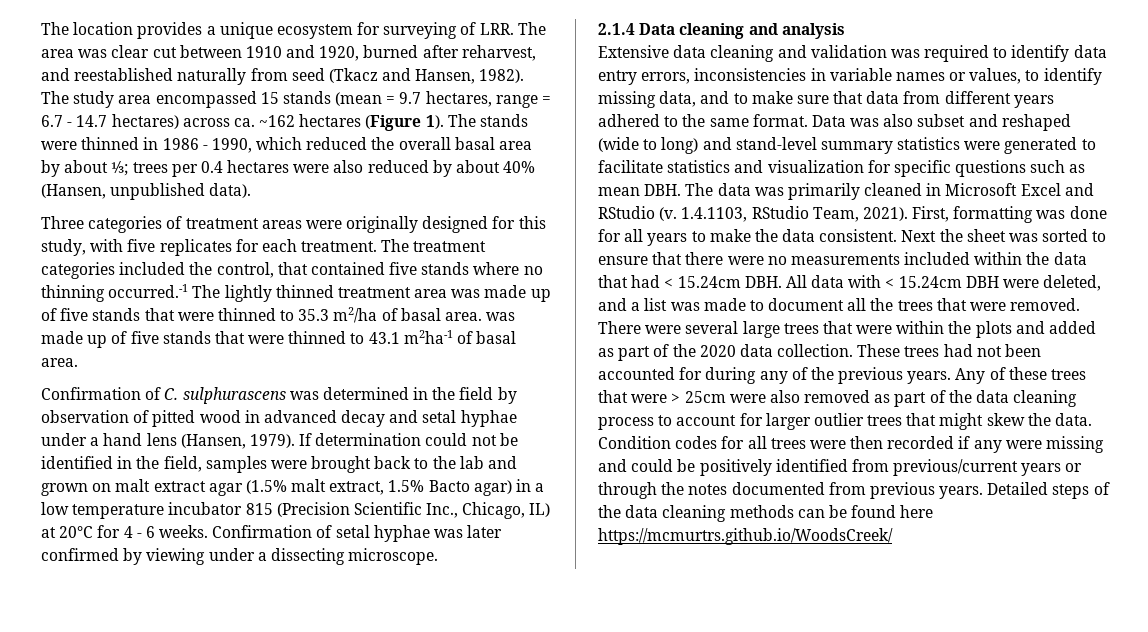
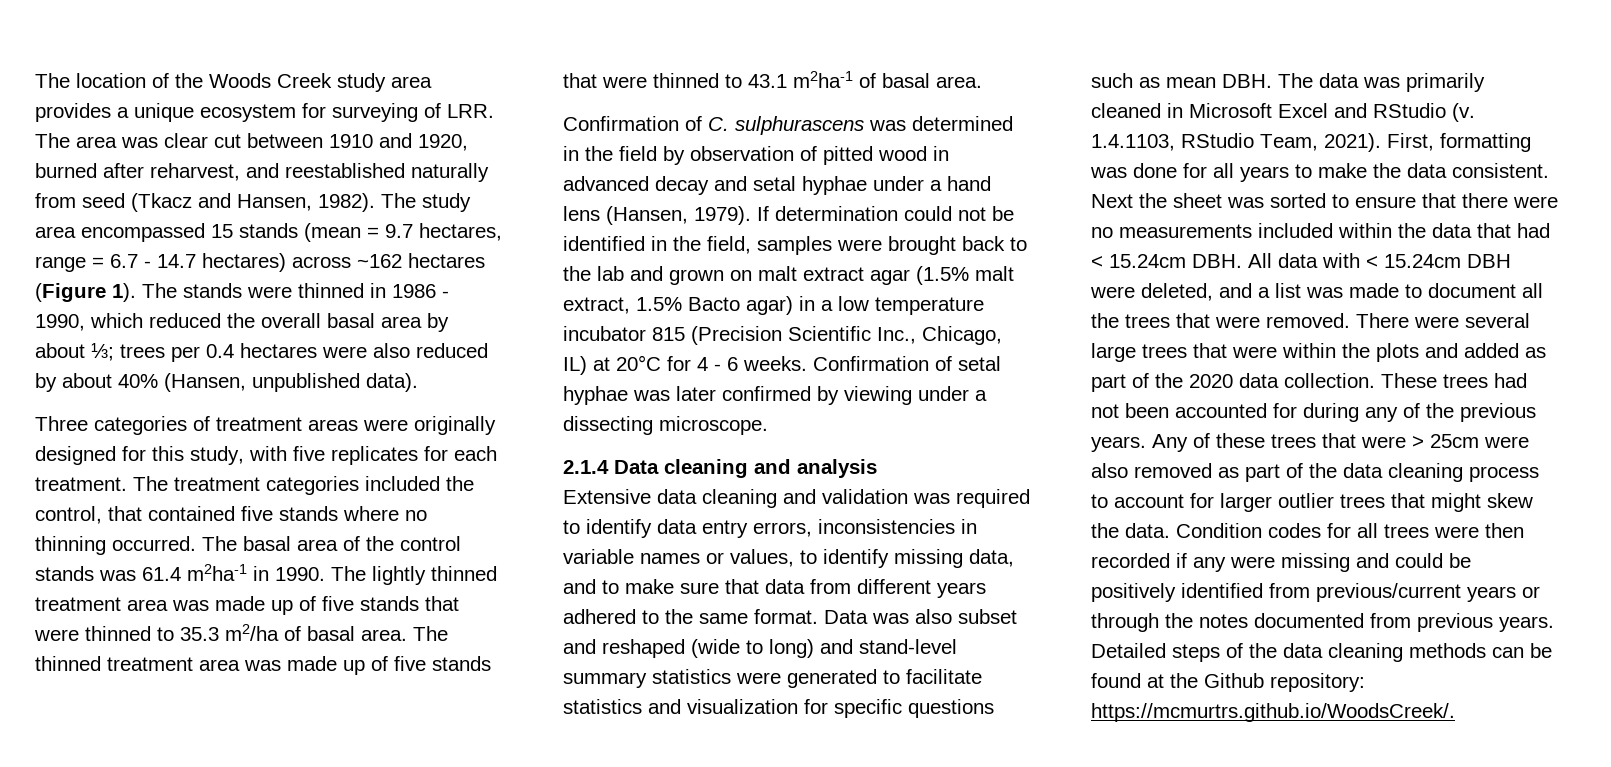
(134, 28) none -> [152,73,432,92] of the Woods Creek study area
[233,118,255,127] ca. -> (351, 262) none
[108,284,189,298] occurred.-1 -> [112,536,461,551] [35,564,325,581] occurred. The basal area of the control stands was 61.4 m2ha-1 in 1990.
(483, 316) none -> [413,626,448,641] [35,656,240,671] The thinned treatment area
[900,505,934,518] [598,528,893,545] here https://mcmurtrs.github.io/WoodsCreek/ -> [1147,673,1365,692] [1091,703,1455,722] at the Github repository: https://mcmurtrs.github.io/WoodsCreek/.

